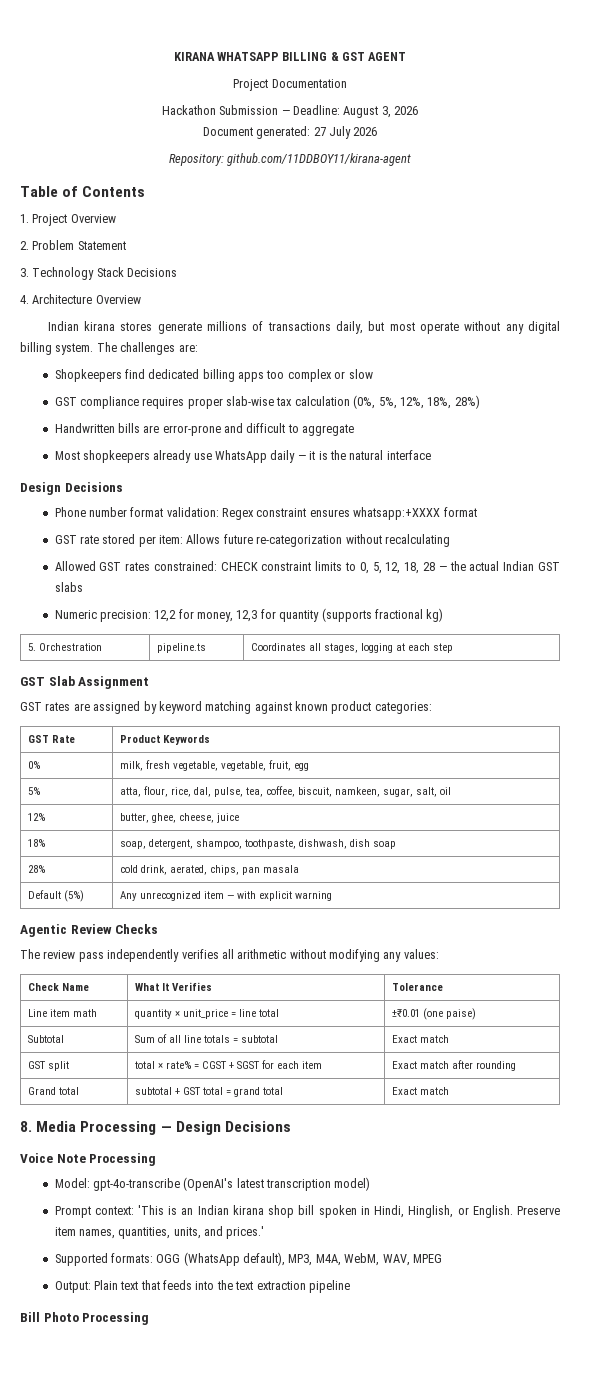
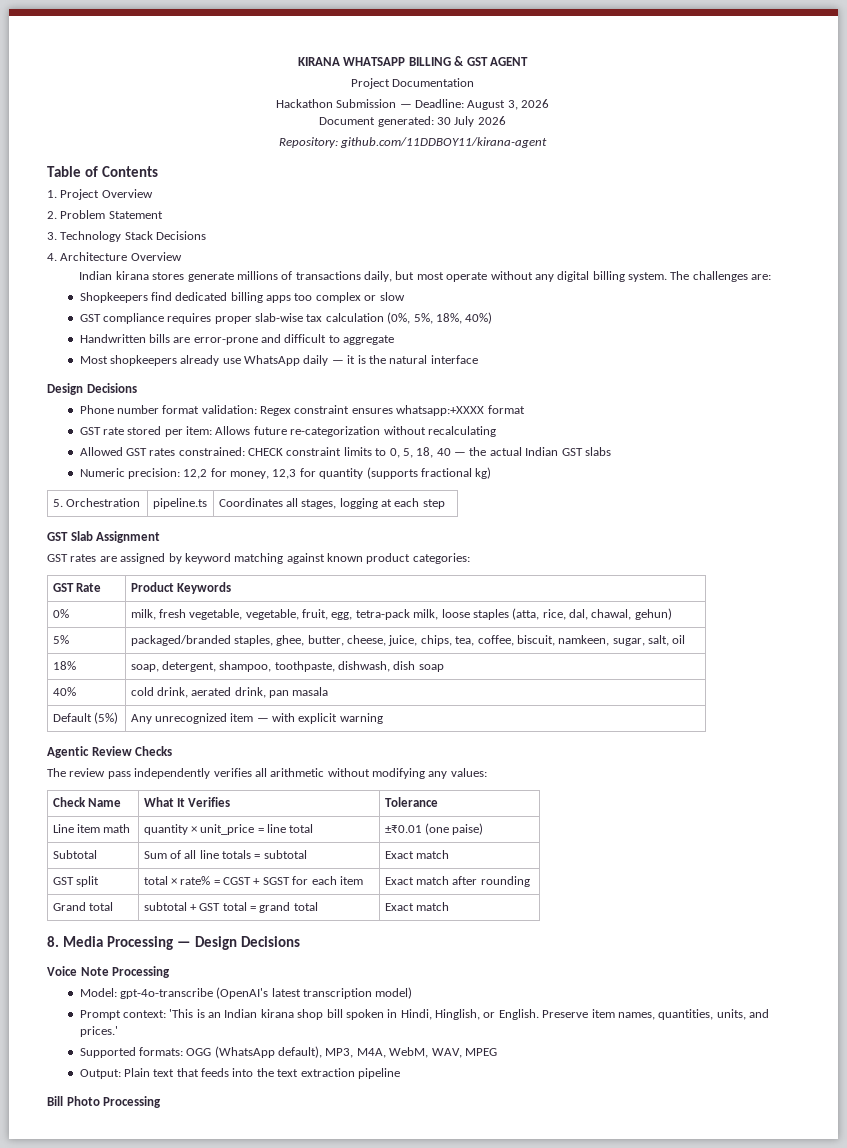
[313,127,326,136] 27 -> [437,117,451,125] 30
[399,395,480,409] 12%, 18%, 28%) -> [435,312,493,324] 18%, 40%)
[385,562,436,574] 12, 18, 28 -> [416,447,451,458] 18, 40
[294,763,310,771] [28,787,41,795] [120,786,244,797] egg // 5% | atta, flour, rice, dal, pulse, -> [331,608,672,620] [52,635,69,644] [130,635,452,646] egg, tetra-pack milk, loose staples (atta, rice, dal, chawal, gehun) // 5% | packaged/branded staples, ghee, butter, cheese, juice, chips,
[28,813,46,821] [120,813,240,823] // 12% | butter, ghee, cheese, juice -> (686, 639) none
[28,865,46,873] 28% -> [52,687,76,696] 40%
[170,865,240,875] aerated, chips, -> [191,687,266,698] aerated drink,

